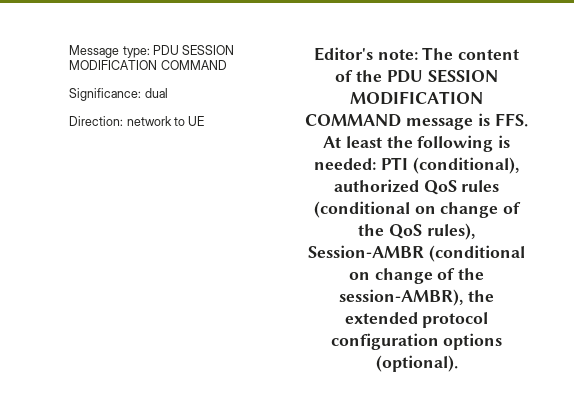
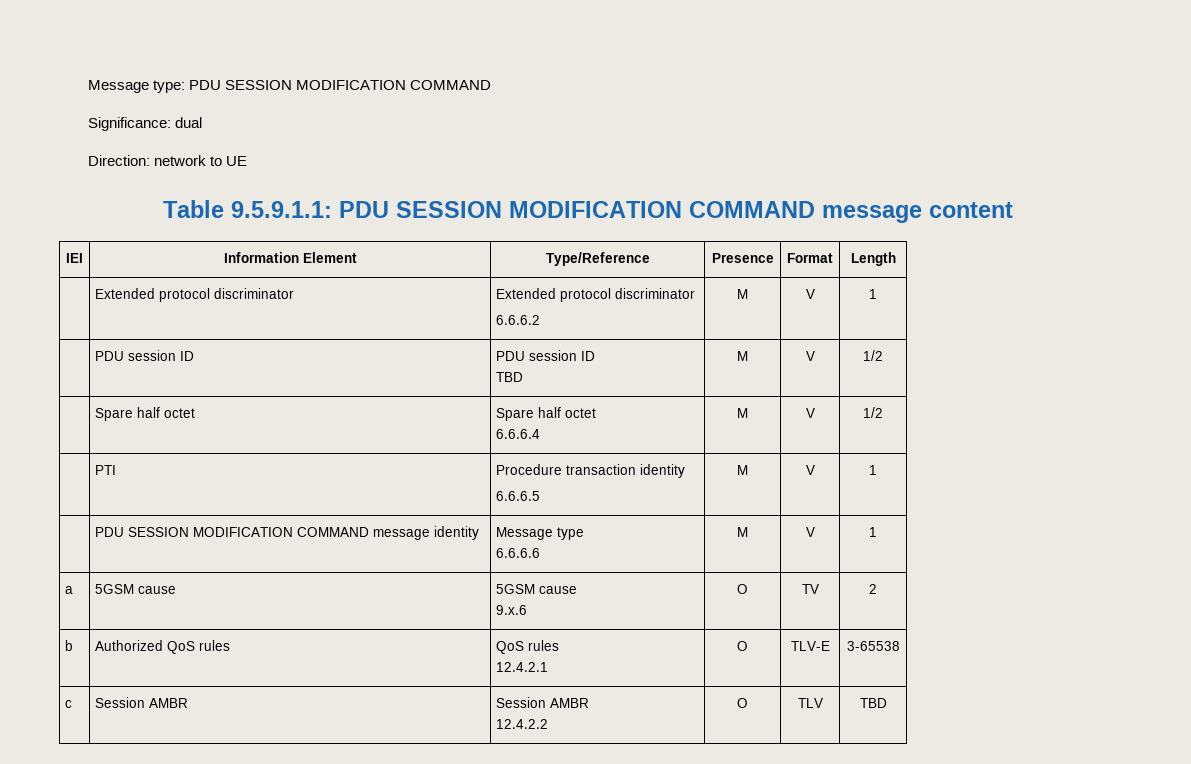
[313,47,520,61] [335,69,498,83] [350,91,483,105] [305,113,528,130] [323,135,510,152] [314,157,519,174] [333,179,500,195] [313,201,522,218] [358,223,475,240] [308,245,525,262] [348,268,485,284] [339,289,494,306] [344,312,489,328] [330,333,503,350] [375,355,458,372] Editor's note: The content of the PDU SESSION MODIFICATION COMMAND message is FFS. At least the following is needed: PTI (conditional), authorized QoS rules (conditional on change of the QoS rules), Session-AMBR (conditional on change of the session-AMBR), the extended protocol configuration options (optional). -> [163,200,1013,223] [66,253,83,263] [223,252,357,263] [545,252,650,266] [711,253,774,263] [787,253,833,263] [850,252,896,266] [95,288,295,302] [496,288,696,302] [496,315,541,325] [737,289,748,299] [805,289,815,299] [869,289,877,299] [95,350,195,361] [496,350,596,361] [496,372,524,382] [737,351,748,361] [805,351,815,361] [863,350,883,361] [95,407,196,421] [496,407,597,421] [496,429,541,439] [737,408,748,418] [805,408,815,418] [863,407,883,418] [95,465,117,475] [496,464,686,478] [496,491,541,501] [737,465,748,475] [805,465,815,475] [869,465,877,475] [95,526,480,540] [496,527,585,540] [496,548,541,558] [737,527,748,537] [805,527,815,537] [869,527,877,537] [65,586,74,594] [95,584,177,594] [496,584,578,594] [496,605,528,615] [737,584,748,594] [801,584,819,594] [869,584,877,594] [65,640,74,651] [95,640,231,654] [496,640,560,654] [496,662,549,672] [737,641,748,651] [790,641,830,651] [846,641,900,651] [65,700,73,708] [95,697,189,708] [496,697,590,708] [496,719,549,729] [737,698,748,708] [797,698,823,708] [859,698,887,708] Table 9.5.9.1.1: PDU SESSION MODIFICATION COMMAND message content // IEI | Information Element | Type/Reference | Presence | Format | Length // | Extended protocol discriminator | Extended protocol discriminator // 6.6.6.2 | M | V | 1 // | PDU session ID | PDU session ID // TBD | M | V | 1/2 // | Spare half octet | Spare half octet // 6.6.6.4 | M | V | 1/2 // | PTI | Procedure transaction identity // 6.6.6.5 | M | V | 1 // | PDU SESSION MODIFICATION COMMAND message identity | Message type // 6.6.6.6 | M | V | 1 // a | 5GSM cause | 5GSM cause // 9.x.6 | O | TV | 2 // b | Authorized QoS rules | QoS rules // 12.4.2.1 | O | TLV-E | 3-65538 // c | Session AMBR | Session AMBR // 12.4.2.2 | O | TLV | TBD

